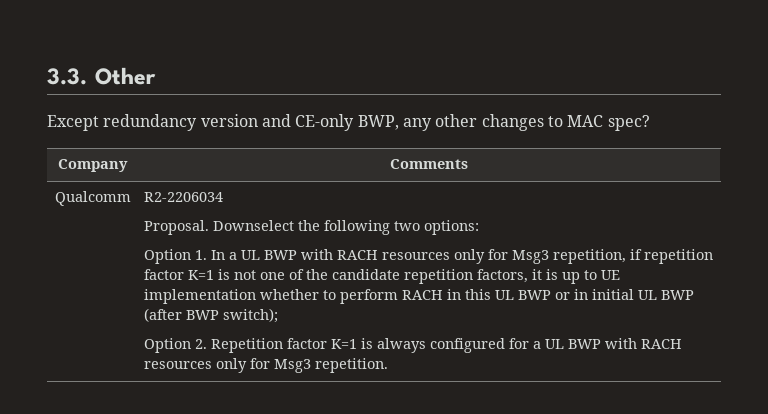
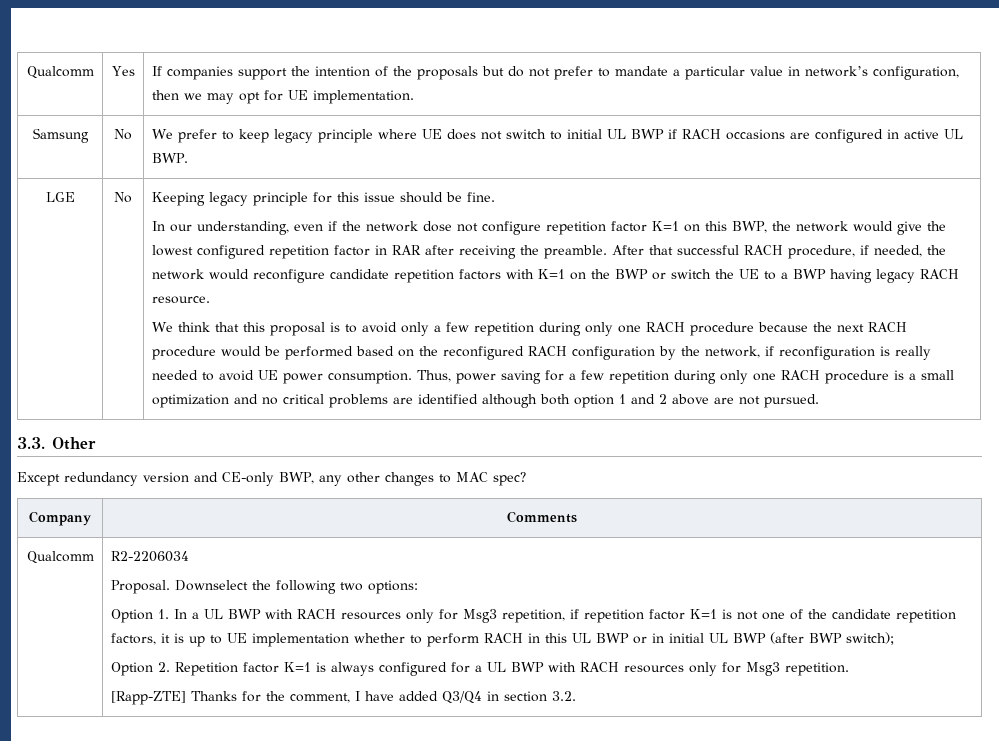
(47, 76) none -> [26,66,94,79] [111,66,135,76] [151,66,959,80] [151,90,414,104] [32,128,89,143] [114,129,132,140] [151,129,963,143] [151,153,188,163] [45,192,75,202] [114,192,132,203] [151,192,495,206] [151,221,946,235] [151,245,946,259] [151,269,959,283] [151,296,210,304] [151,322,907,336] [151,346,931,360] [151,370,954,384] [151,394,819,408] Qualcomm | Yes | If companies support the intention of the proposals but do not prefer to mandate a particular value in network’s configuration, then we may opt for UE implementation. // Samsung | No | We prefer to keep legacy principle where UE does not switch to initial UL BWP if RACH occasions are configured in active UL BWP. // LGE | No | Keeping legacy principle for this issue should be fine. // In our understanding, even if the network dose not configure repetition factor K=1 on this BWP, the network would give the lowest configured repetition factor in RAR after receiving the preamble. After that successful RACH procedure, if needed, the network would reconfigure candidate repetition factors with K=1 on the BWP or switch the UE to a BWP having legacy RACH resource. // We think that this proposal is to avoid only a few repetition during only one RACH procedure because the next RACH procedure would be performed based on the reconfigured RACH configuration by the network, if reconfiguration is really needed to avoid UE power consumption. Thus, power saving for a few repetition during only one RACH procedure is a small optimization and no critical problems are identified although both option 1 and 2 above are not pursued. //
(388, 365) none -> [110,691,576,705] // [Rapp-ZTE] Thanks for the comment, I have added Q3/Q4 in section 3.2.

